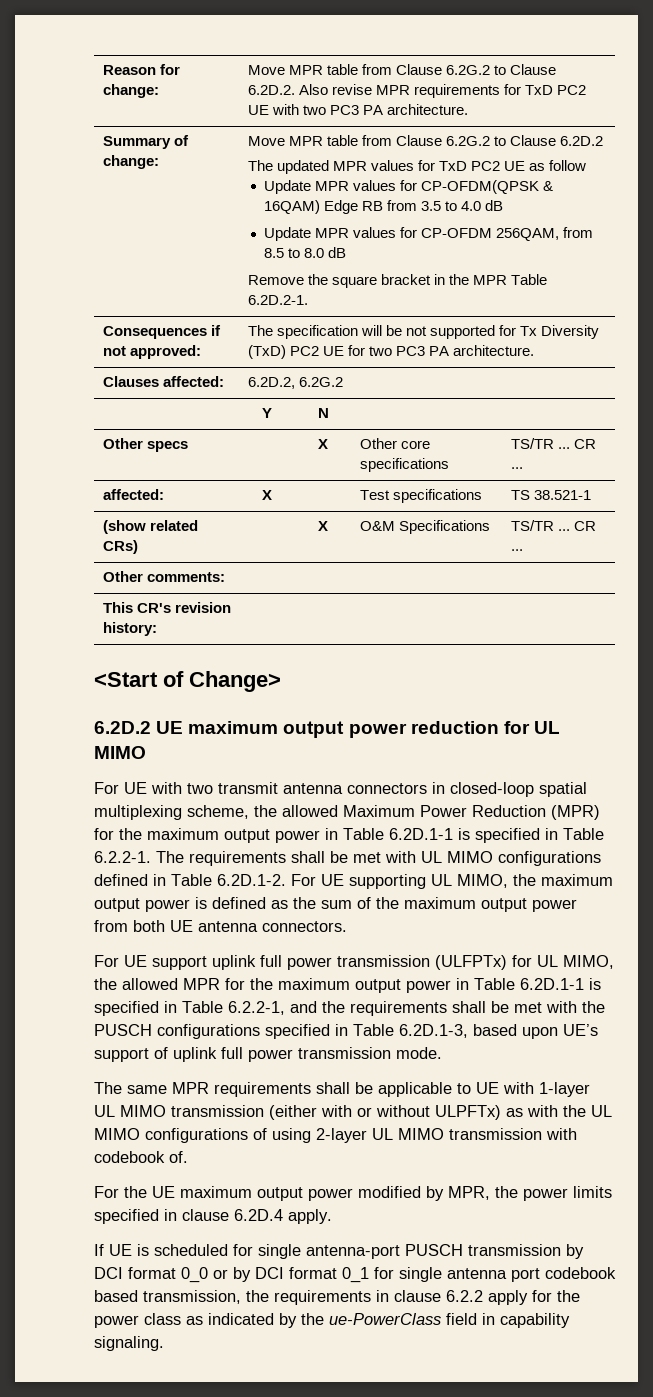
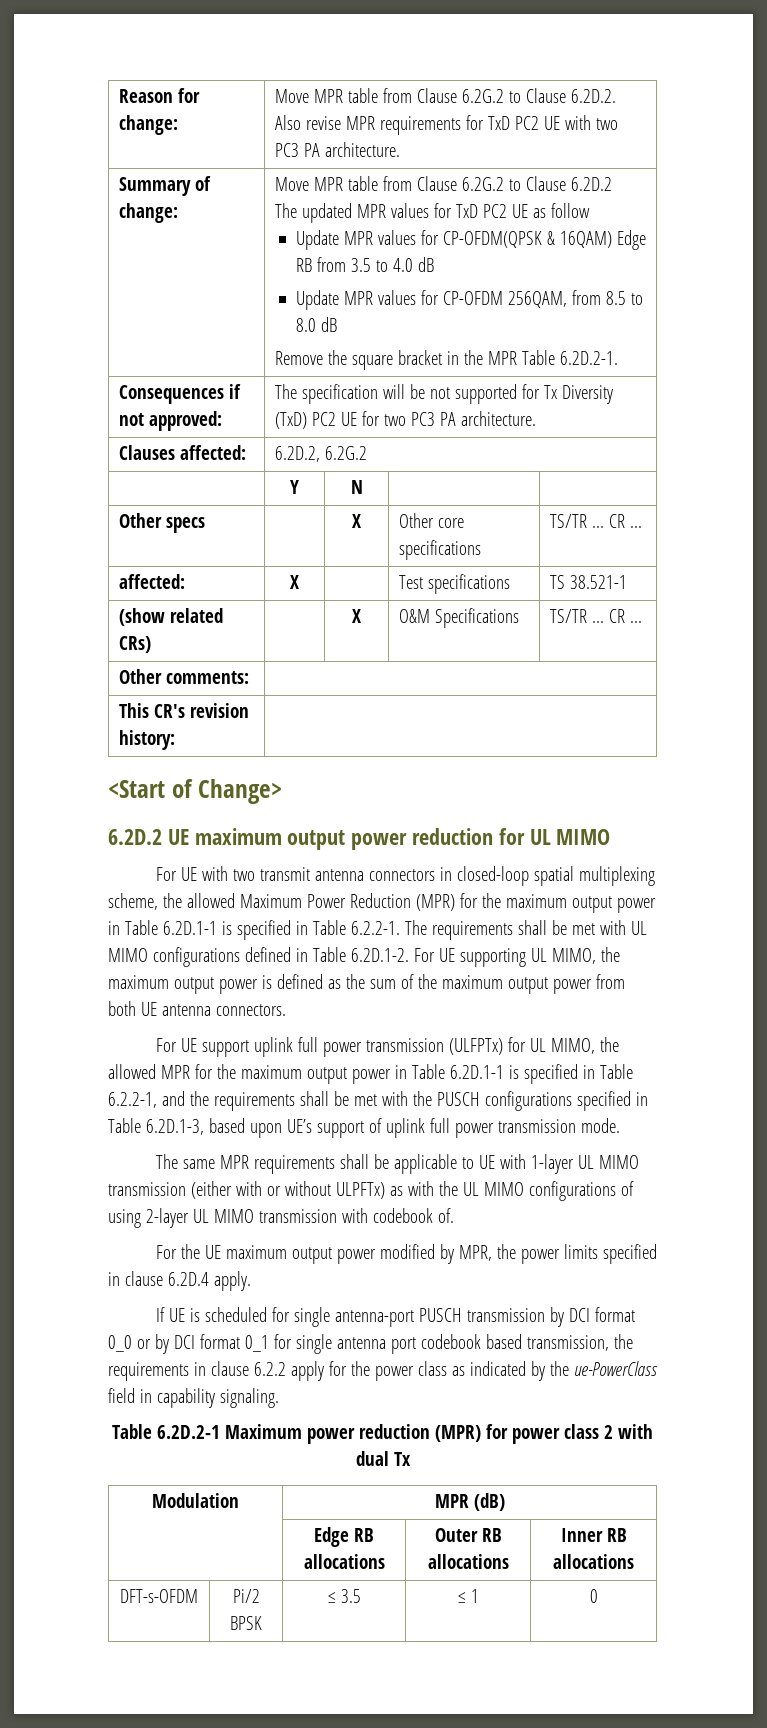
(164, 1343) none -> [112,1424,653,1444] [355,1451,411,1466] [152,1493,239,1508] [434,1493,505,1511] [314,1527,374,1547] [303,1554,385,1569] [434,1528,502,1542] [427,1554,509,1569] [560,1528,627,1542] [553,1554,634,1569] [120,1589,199,1603] [232,1589,260,1603] [230,1616,262,1630] [327,1589,361,1603] [457,1589,479,1603] [589,1589,598,1603] // Table 6.2D.2-1 Maximum power reduction (MPR) for power class 2 with dual Tx // Modulation | MPR (dB) // | Edge RB allocations | Outer RB allocations | Inner RB allocations // DFT-s-OFDM | Pi/2 BPSK | ≤ 3.5 | ≤ 1 | 0

